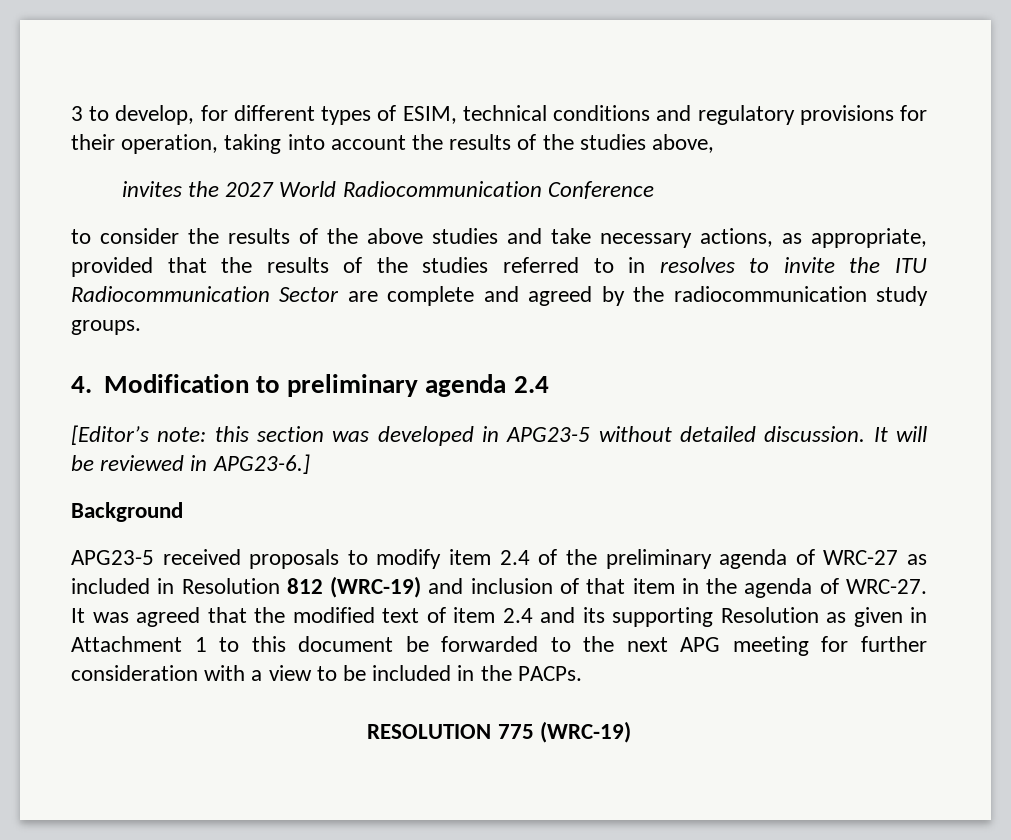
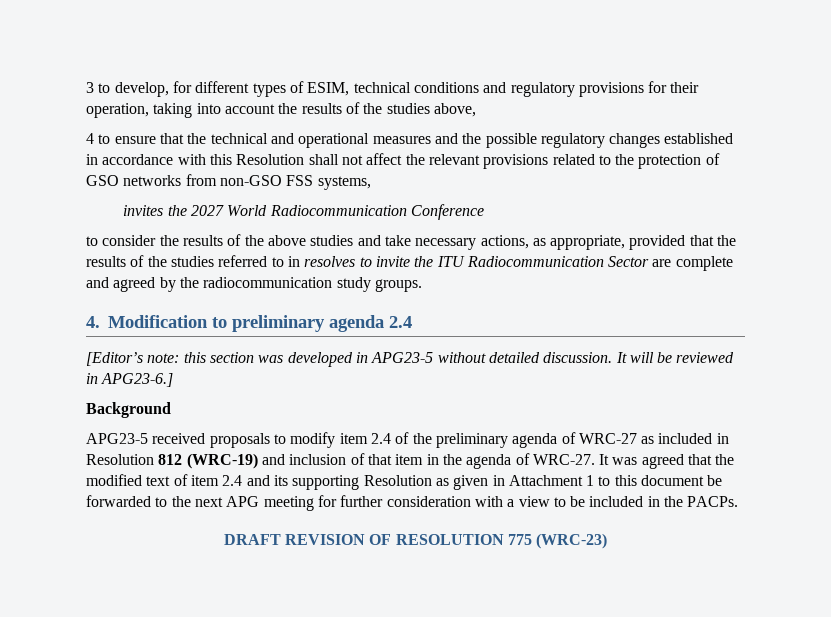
(715, 143) none -> [86,133,734,148] [86,153,720,169] [86,174,371,190] // 4 to ensure that the technical and operational measures and the possible regulatory changes established in accordance with this Resolution shall not affect the relevant provisions related to the protection of GSO networks from non-GSO FSS systems,
(582, 673) none -> [223,534,392,545] DRAFT REVISION OF
[539,721,631,743] (WRC-19) -> [536,533,608,549] (WRC-23)

